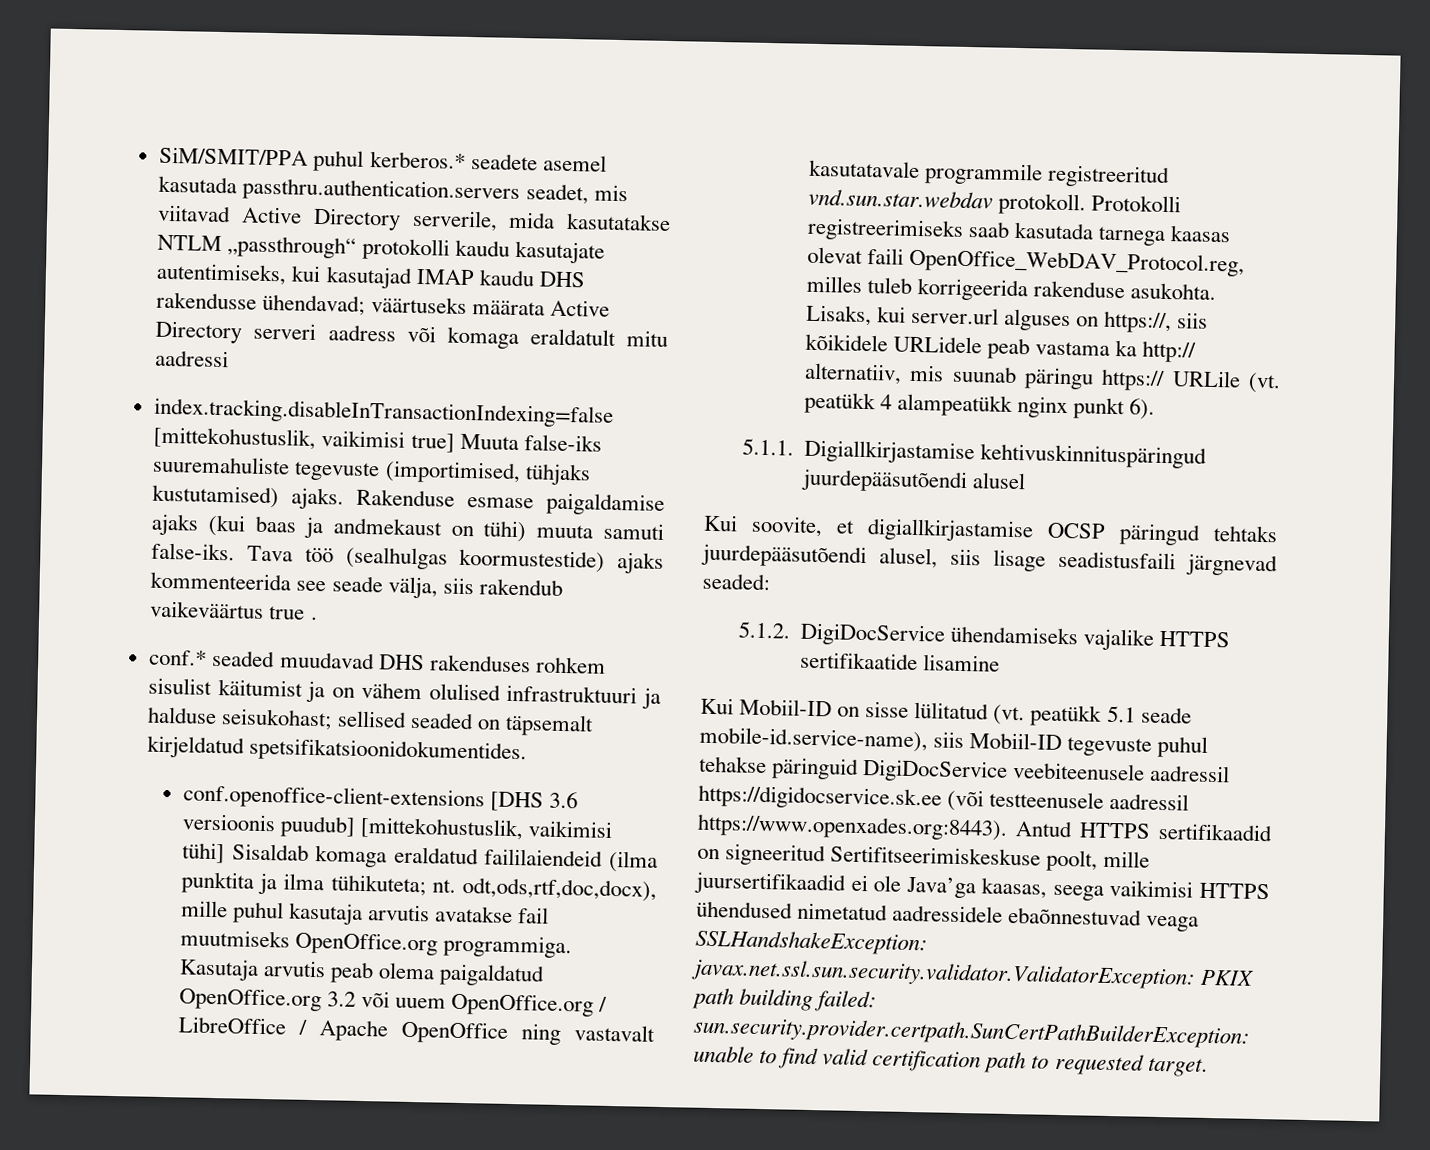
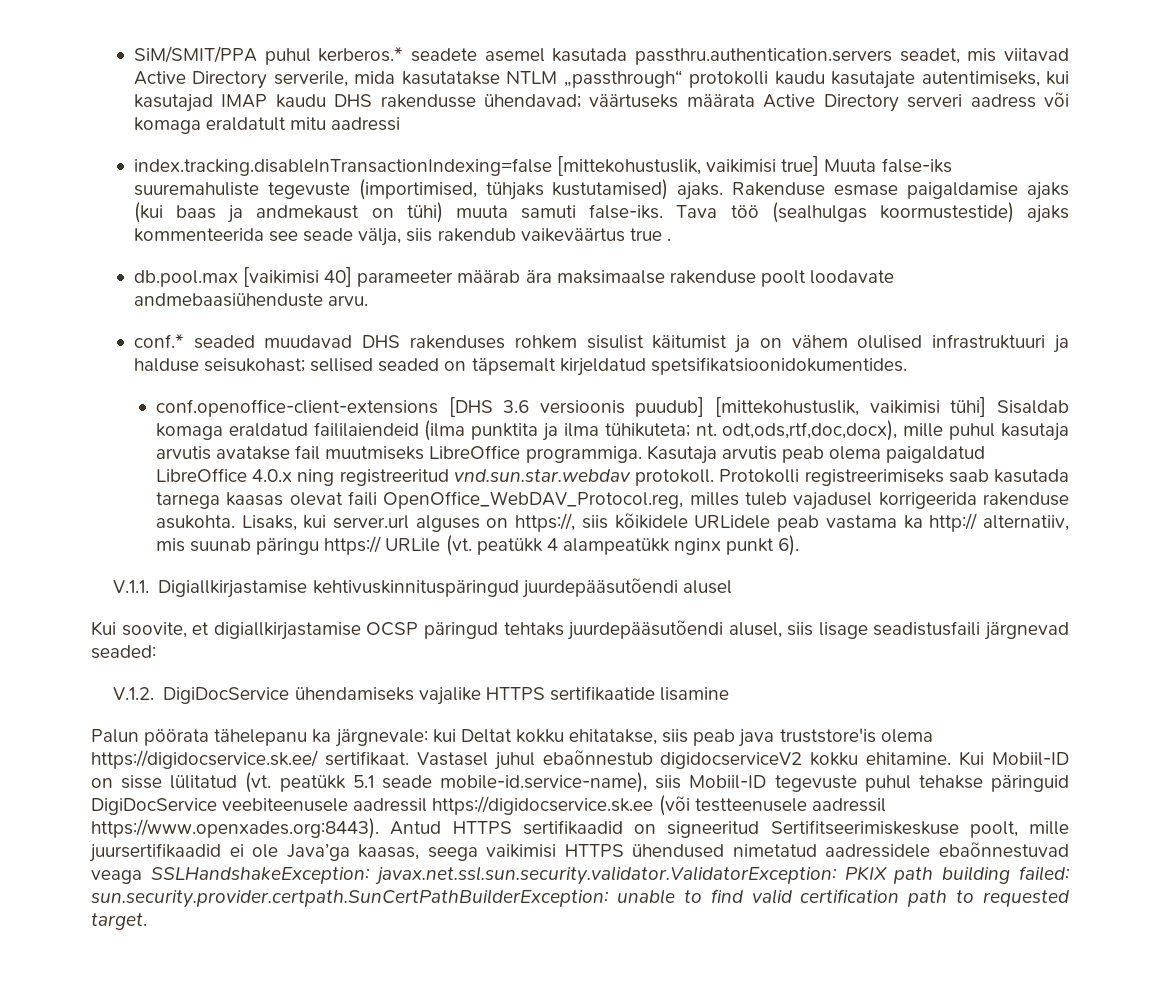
(318, 618) none -> [133,267,895,287] [133,293,369,307] // db.pool.max [vaikimisi 40] parameeter määrab ära maksimaalse rakenduse poolt loodavate andmebaasiühenduste arvu.
[295,931,439,956] OpenOffice.org -> [429,445,521,459] LibreOffice
[178,987,608,1017] [177,1016,655,1045] [808,159,1044,186] OpenOffice.org 3.2 või uuem OpenOffice.org / LibreOffice / Apache OpenOffice ning vastavalt kasutatavale programmile -> [155,468,335,486] LibreOffice 4.0.x ning
(914, 285) none -> [793,492,873,510] vajadusel
[741,438,794,456] 5.1.1. -> [112,580,149,593] V.1.1.
[737,621,791,639] 5.1.2. -> [112,687,154,700] V.1.2.
(1000, 663) none -> [91,728,933,747] [91,750,952,770] Palun pöörata tähelepanu ka järgnevale: kui Deltat kokku ehitatakse, siis peab java truststore'is olema https://digidocservice.sk.ee/ sertifikaat. Vastasel juhul ebaõnnestub digidocserviceV2 kokku ehitamine.

